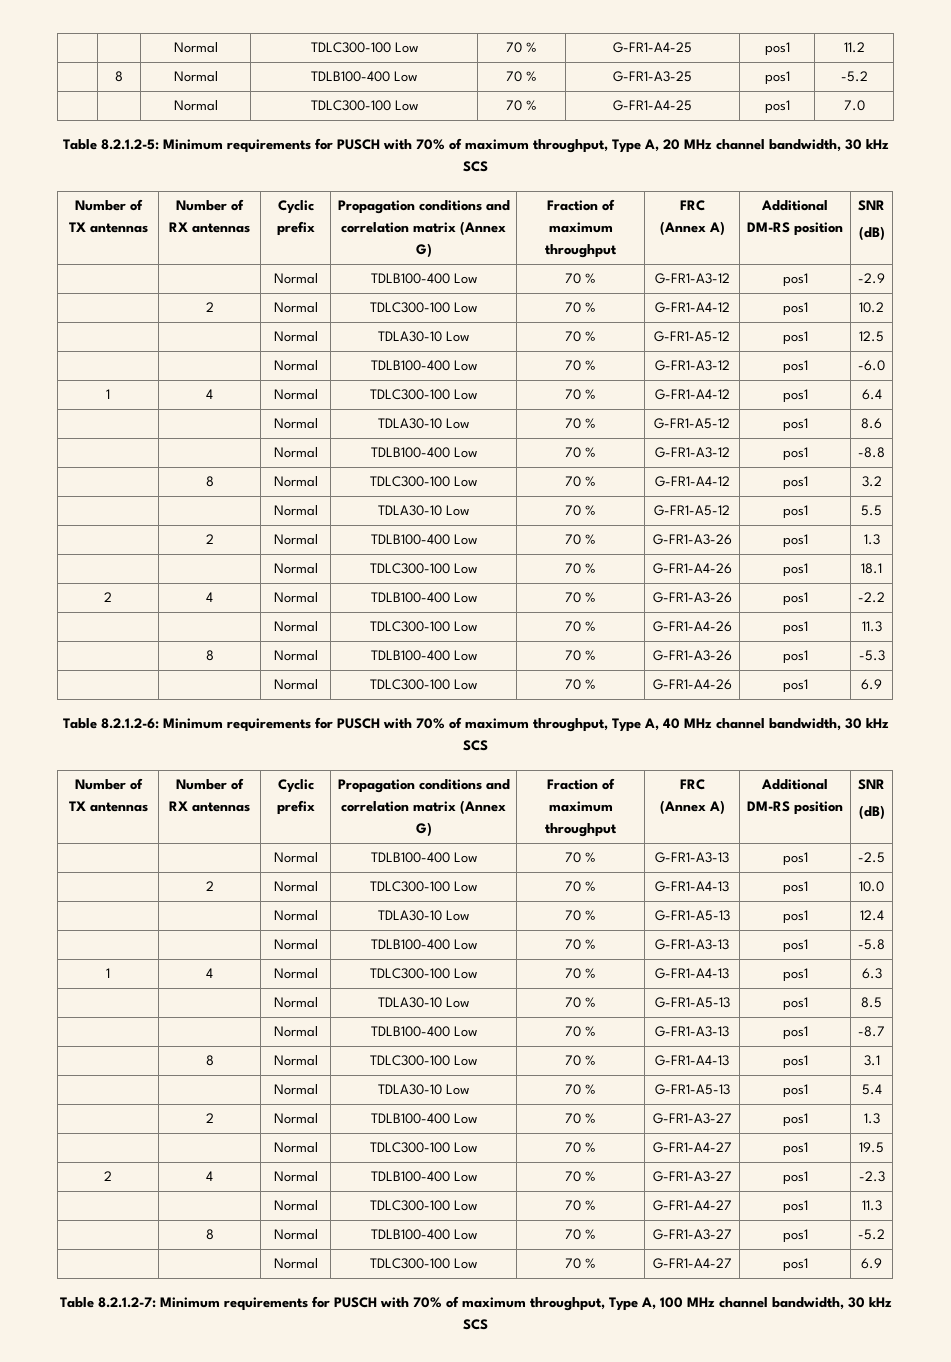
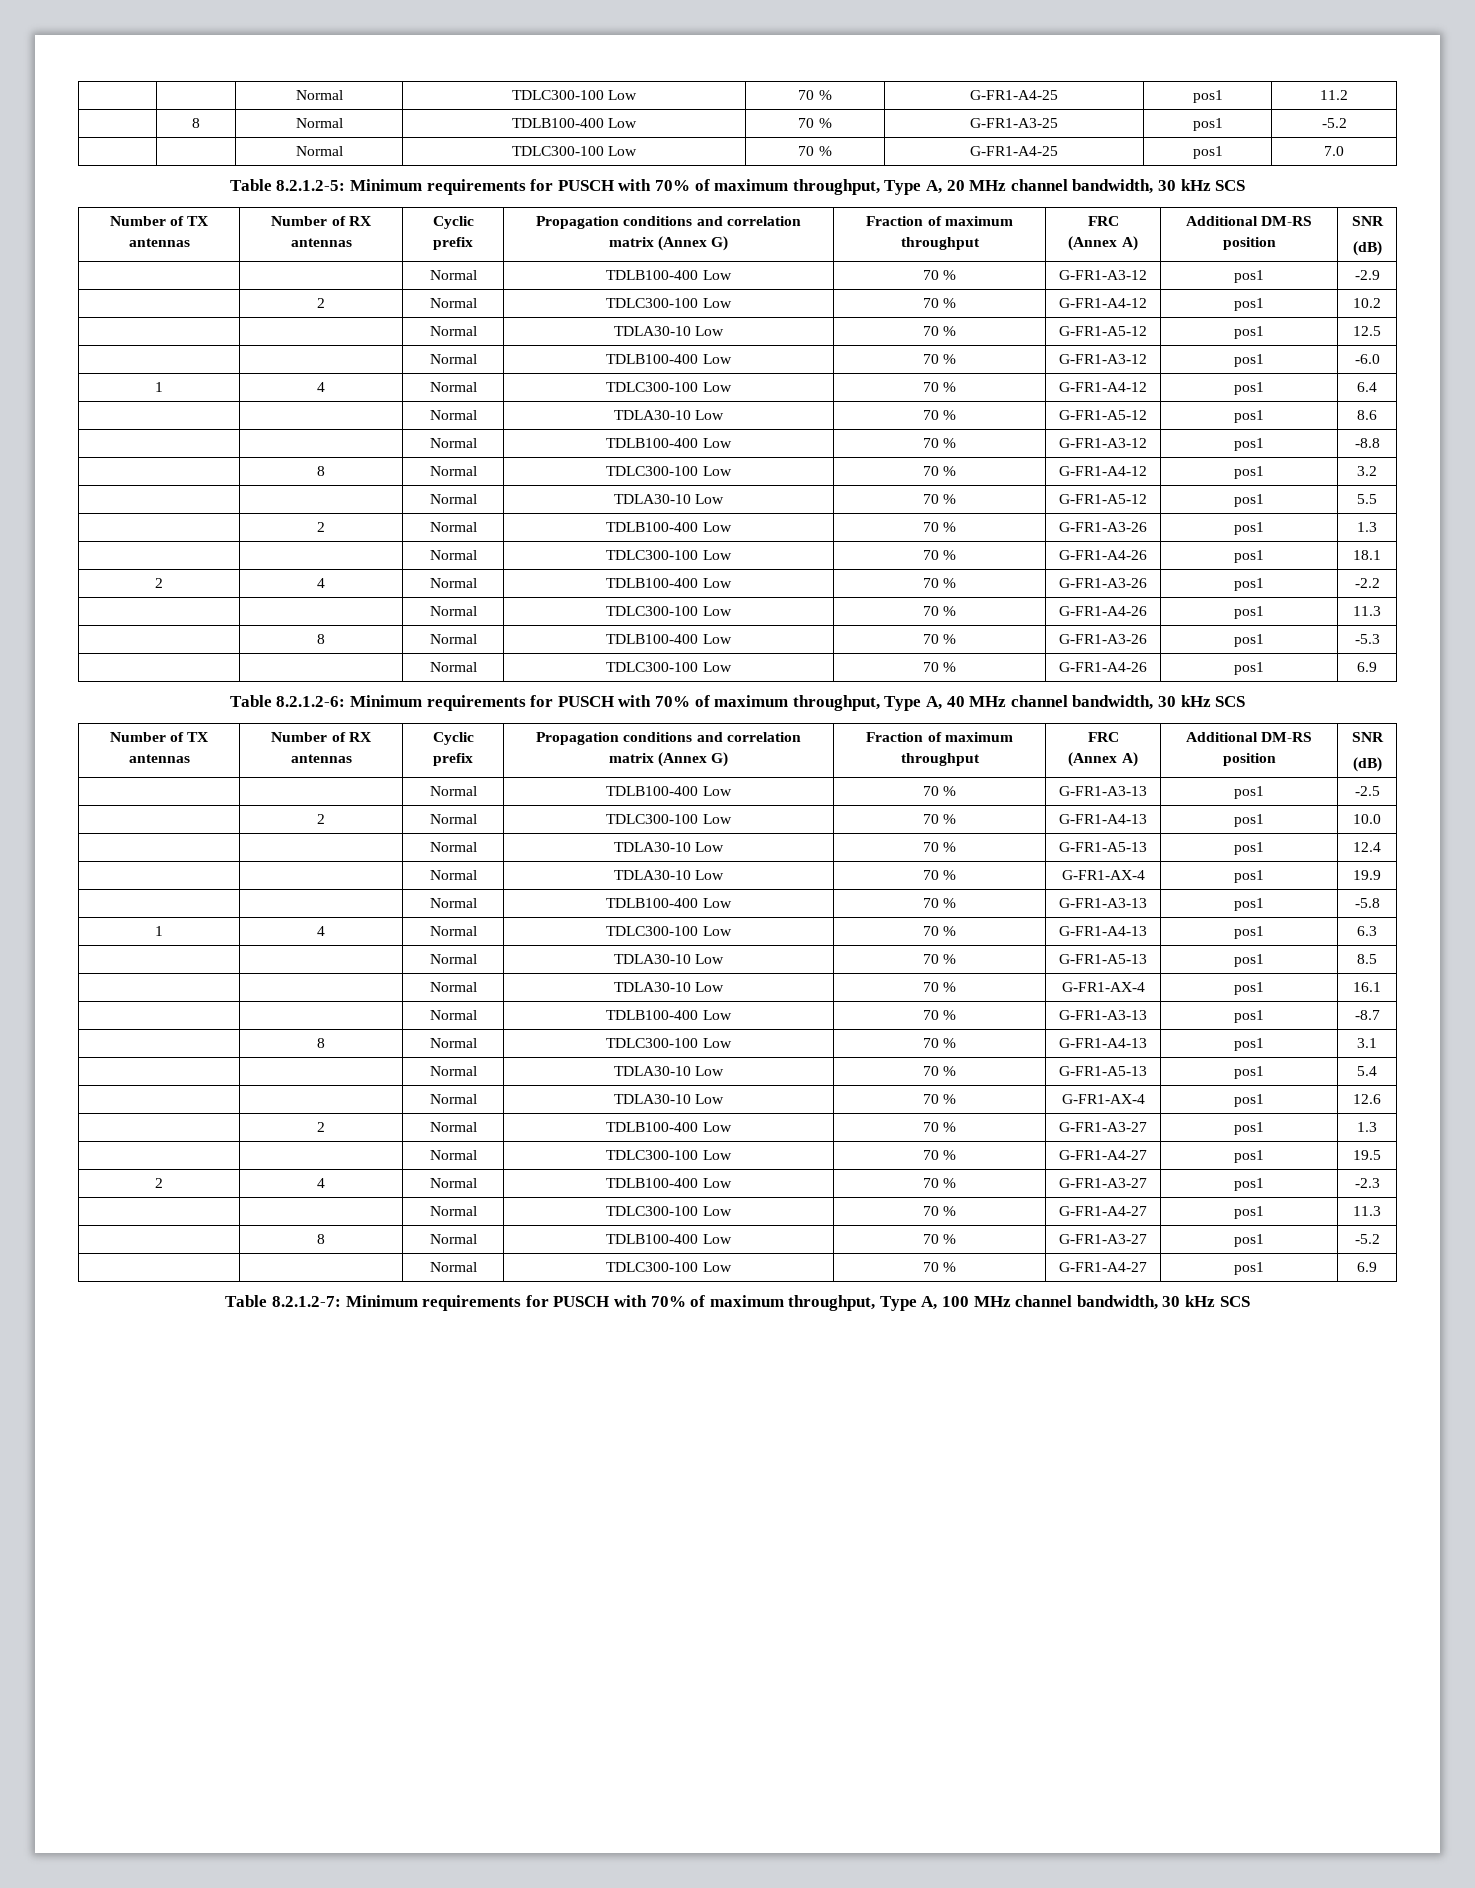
(884, 915) none -> [429,870,477,880] [613,870,725,880] [922,870,957,880] [1061,870,1145,880] [1234,870,1264,883] [1353,870,1381,880] // | | Normal | TDLA30-10 Low | 70 % | G-FR1-AX-4 | pos1 | 19.9
(882, 1002) none -> [429,982,477,992] [613,982,725,992] [922,982,957,992] [1061,982,1145,992] [1234,982,1264,995] [1353,982,1381,992] // | | Normal | TDLA30-10 Low | 70 % | G-FR1-AX-4 | pos1 | 16.1
(882, 1089) none -> [429,1094,477,1104] [613,1094,725,1104] [922,1094,957,1104] [1061,1094,1145,1104] [1234,1094,1264,1107] [1353,1094,1381,1104] // | | Normal | TDLA30-10 Low | 70 % | G-FR1-AX-4 | pos1 | 12.6

